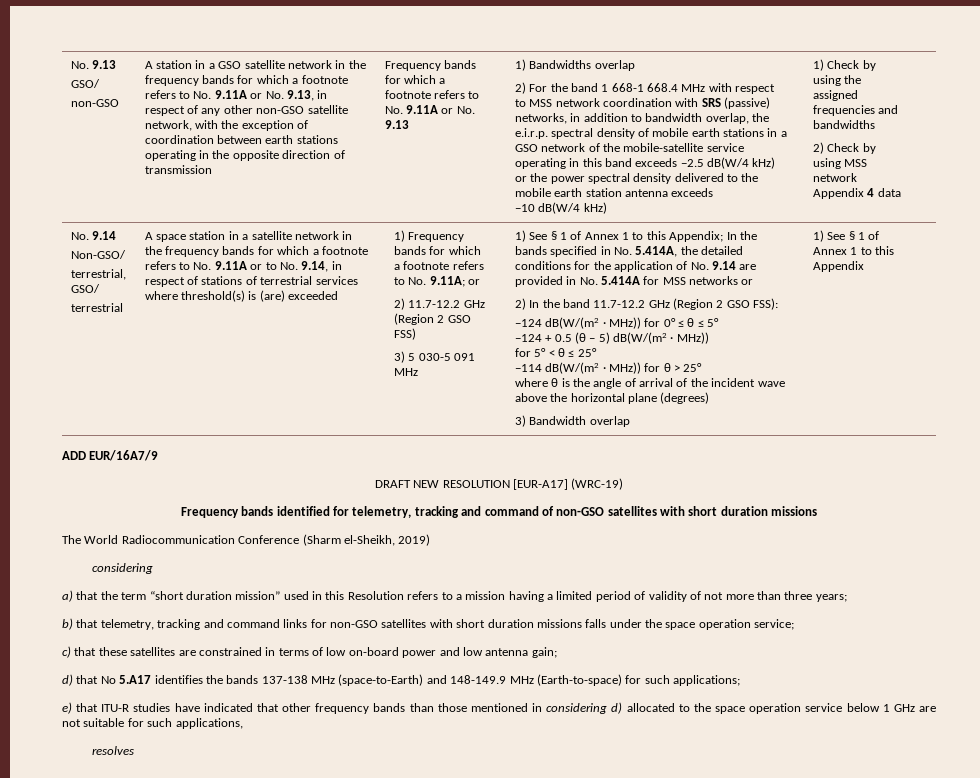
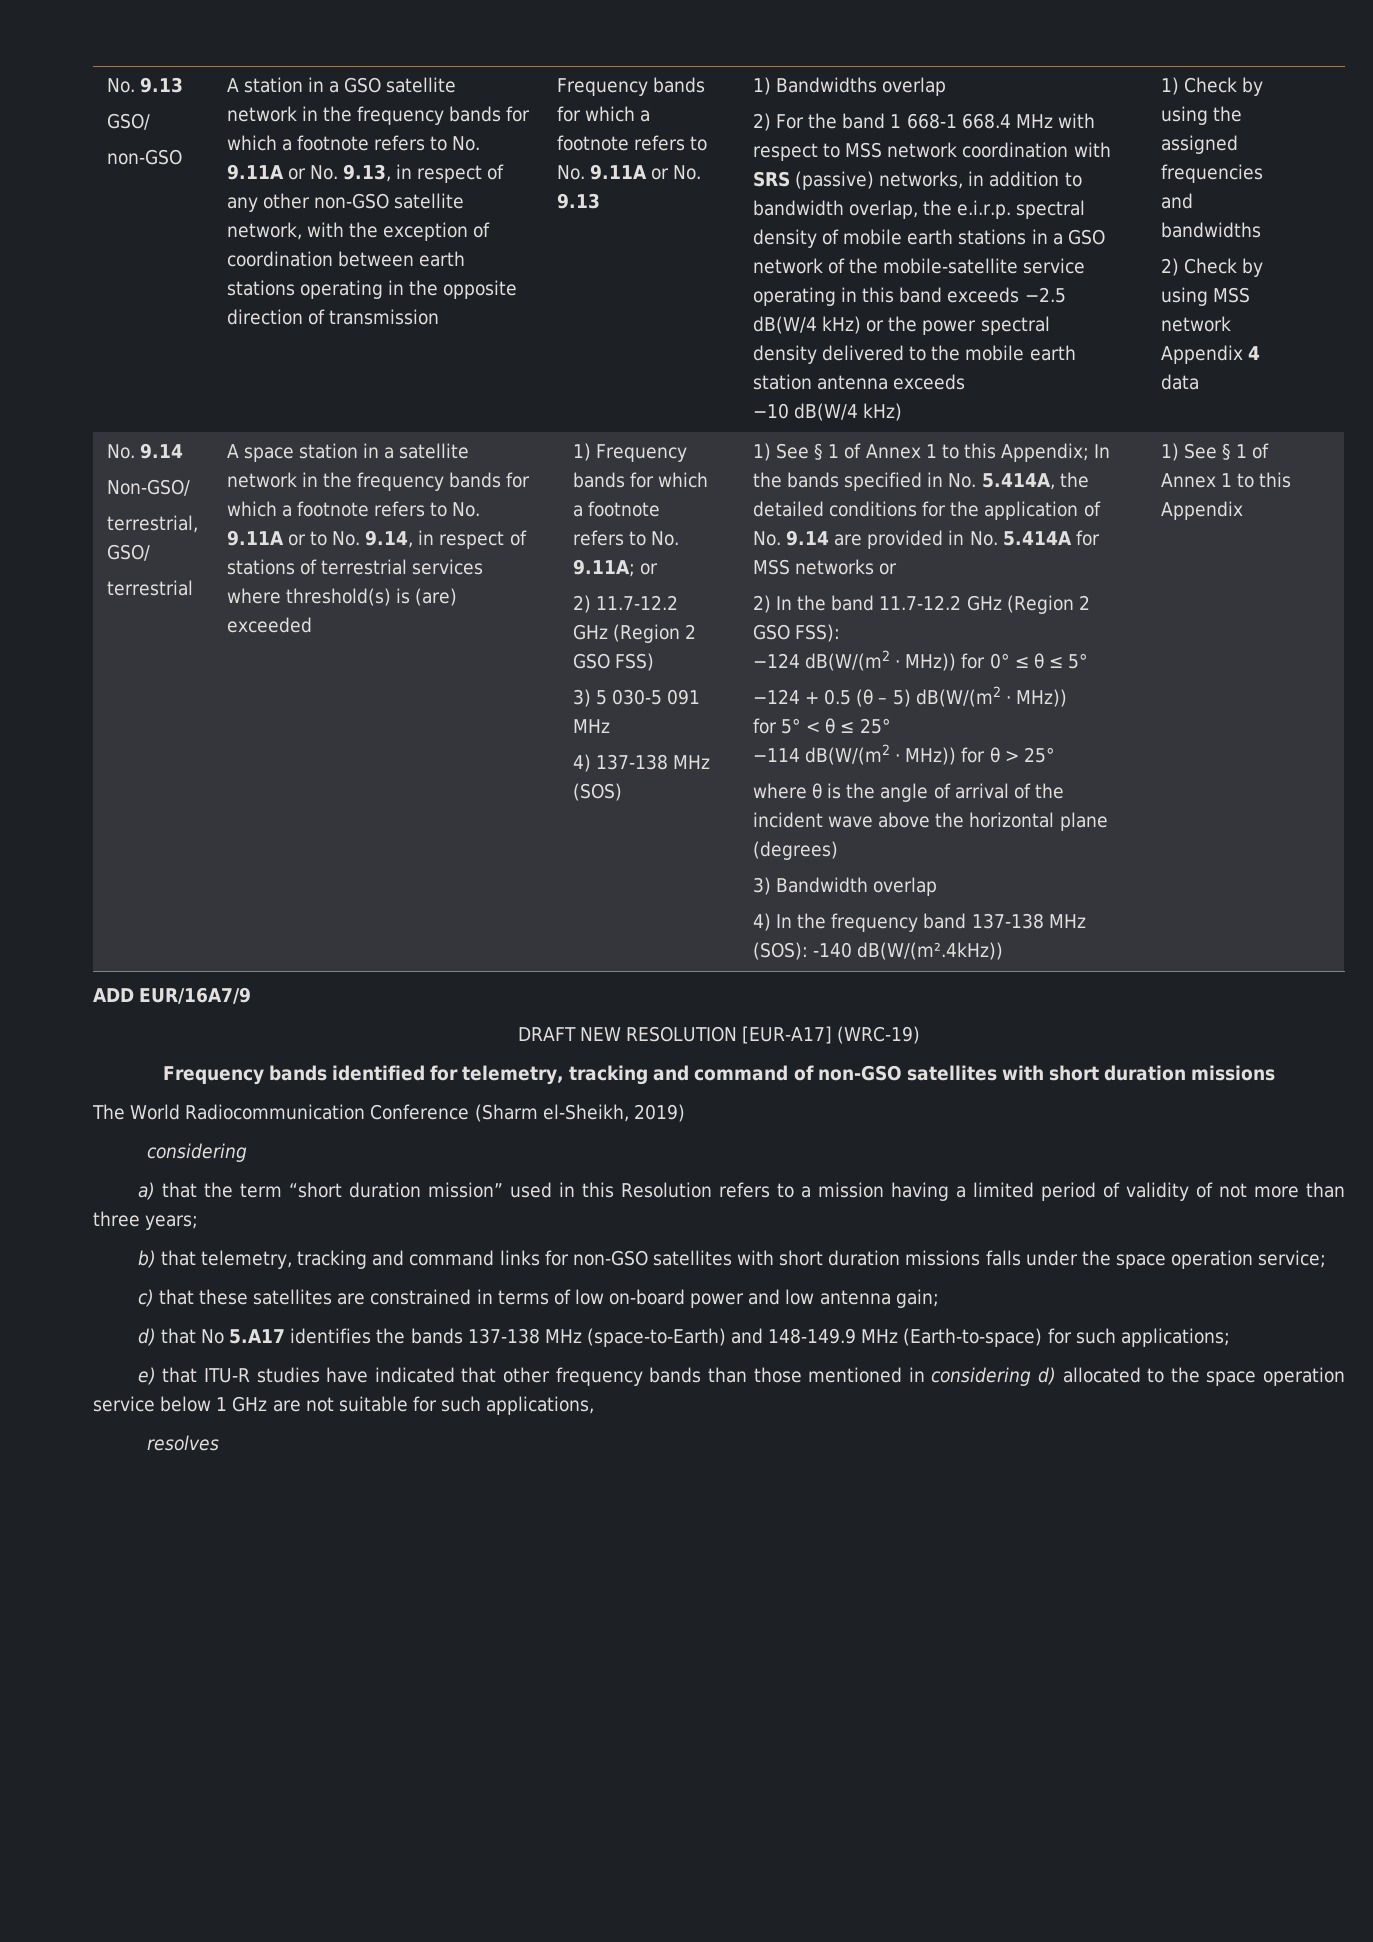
(418, 372) none -> [572,754,711,772] [572,783,622,801] // 4) 137-138 MHz (SOS)
(630, 421) none -> [752,913,1086,932] [752,942,1004,960] // 4) In the frequency band 137-138 MHz (SOS): -140 dB(W/(m².4kHz))

